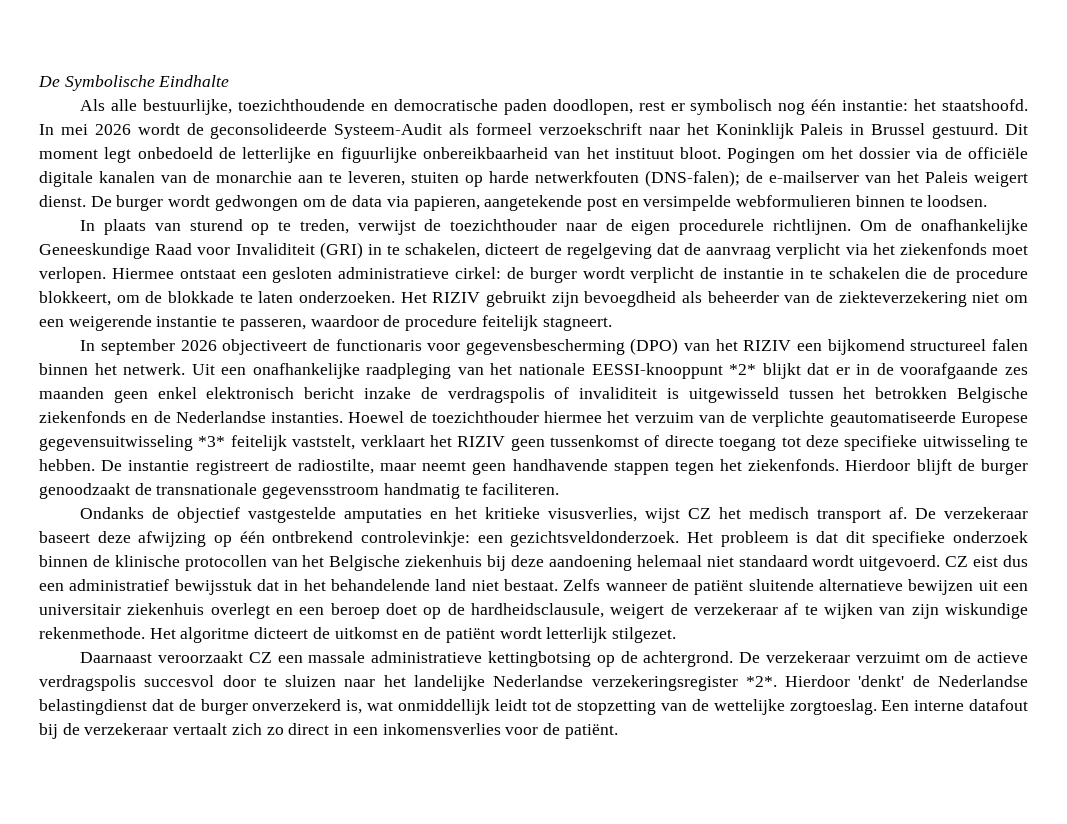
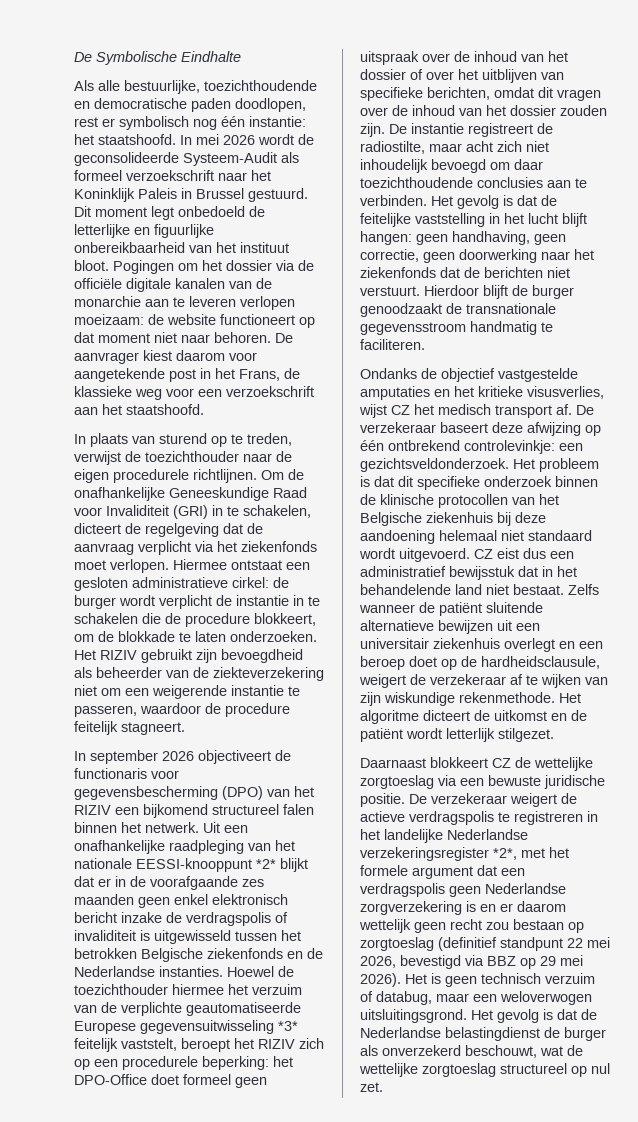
[348,170,1028,187] [39,195,988,211] leveren, stuiten op harde netwerkfouten (DNS-falen); de e-mailserver van het Paleis weigert dienst. De burger wordt gedwongen om de data via papieren, aangetekende post en versimpelde webformulieren binnen te loodsen. -> [189,296,295,310] [74,314,315,328] [74,332,293,343] [74,350,257,364] [74,368,300,382] [74,386,314,400] [74,404,204,415] leveren verlopen moeizaam: de website functioneert op dat moment niet naar behoren. De aanvrager kiest daarom voor aangetekende post in het Frans, de klassieke weg voor een verzoekschrift aan het staatshoofd.
[360,435,1028,451] [39,459,95,471] verklaart het RIZIV geen tussenkomst of directe toegang tot deze specifieke uitwisseling te hebben. -> [181,1038,324,1052] [74,1056,293,1070] [74,1074,267,1088] [360,51,568,65] [360,69,564,83] [360,87,601,101] [360,105,607,116] [360,123,385,137] beroept het RIZIV zich op een procedurele beperking: het DPO-Office doet formeel geen uitspraak over de inhoud van het dossier of over het uitblijven van specifieke berichten, omdat dit vragen over de inhoud van het dossier zouden zijn.
[422,459,840,475] neemt geen handhavende stappen tegen het ziekenfonds. -> [466,141,549,152] [360,159,543,173] [360,177,587,188] [360,195,557,209] [360,213,587,227] [360,231,566,245] [360,249,594,263] [360,267,570,278] [360,286,420,296] acht zich niet inhoudelijk bevoegd om daar toezichthoudende conclusies aan te verbinden. Het gevolg is dat de feitelijke vaststelling in het lucht blijft hangen: geen handhaving, geen correctie, geen doorwerking naar het ziekenfonds dat de berichten niet verstuurt.
[158,651,1028,667] [39,675,905,691] veroorzaakt CZ een massale administratieve kettingbotsing op de achtergrond. De verzekeraar verzuimt om de actieve verdragspolis succesvol door te sluizen naar het landelijke Nederlandse verzekeringsregister *2*. Hierdoor 'denkt' -> [430,757,593,771] [360,775,605,789] [360,793,577,807] [360,811,598,825] [360,829,528,843] [360,847,569,861] [360,865,525,879] [360,883,566,897] [360,901,566,915] [359,919,584,933] [360,937,610,951] [360,955,583,969] [360,973,595,987] [360,991,592,1005] [360,1009,577,1023] blokkeert CZ de wettelijke zorgtoeslag via een bewuste juridische positie. De verzekeraar weigert de actieve verdragspolis te registreren in het landelijke Nederlandse verzekeringsregister *2*, met het formele argument dat een verdragspolis geen Nederlandse zorgverzekering is en er daarom wettelijk geen recht zou bestaan op zorgtoeslag (definitief standpunt 22 mei 2026, bevestigd via BBZ op 29 mei 2026). Het is geen technisch verzuim of databug, maar een weloverwogen uitsluitingsgrond. Het gevolg is dat
[151,699,1029,715] [39,723,618,739] dat de burger onverzekerd is, wat onmiddellijk leidt tot de stopzetting van de wettelijke zorgtoeslag. Een interne datafout bij de verzekeraar vertaalt zich zo direct in een inkomensverlies voor de patiënt. -> [544,1027,606,1041] [360,1045,583,1058] [359,1063,610,1077] [360,1082,383,1092] de burger als onverzekerd beschouwt, wat de wettelijke zorgtoeslag structureel op nul zet.

